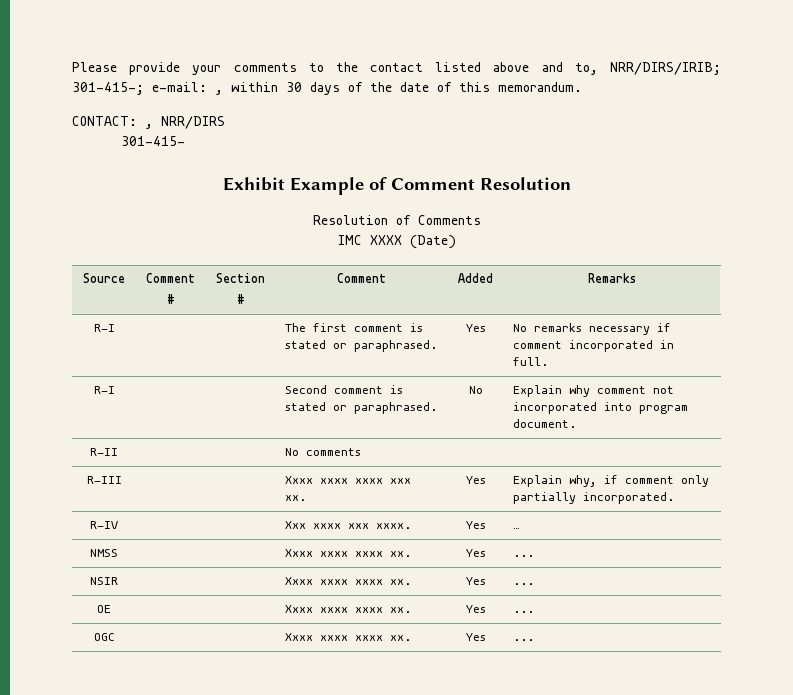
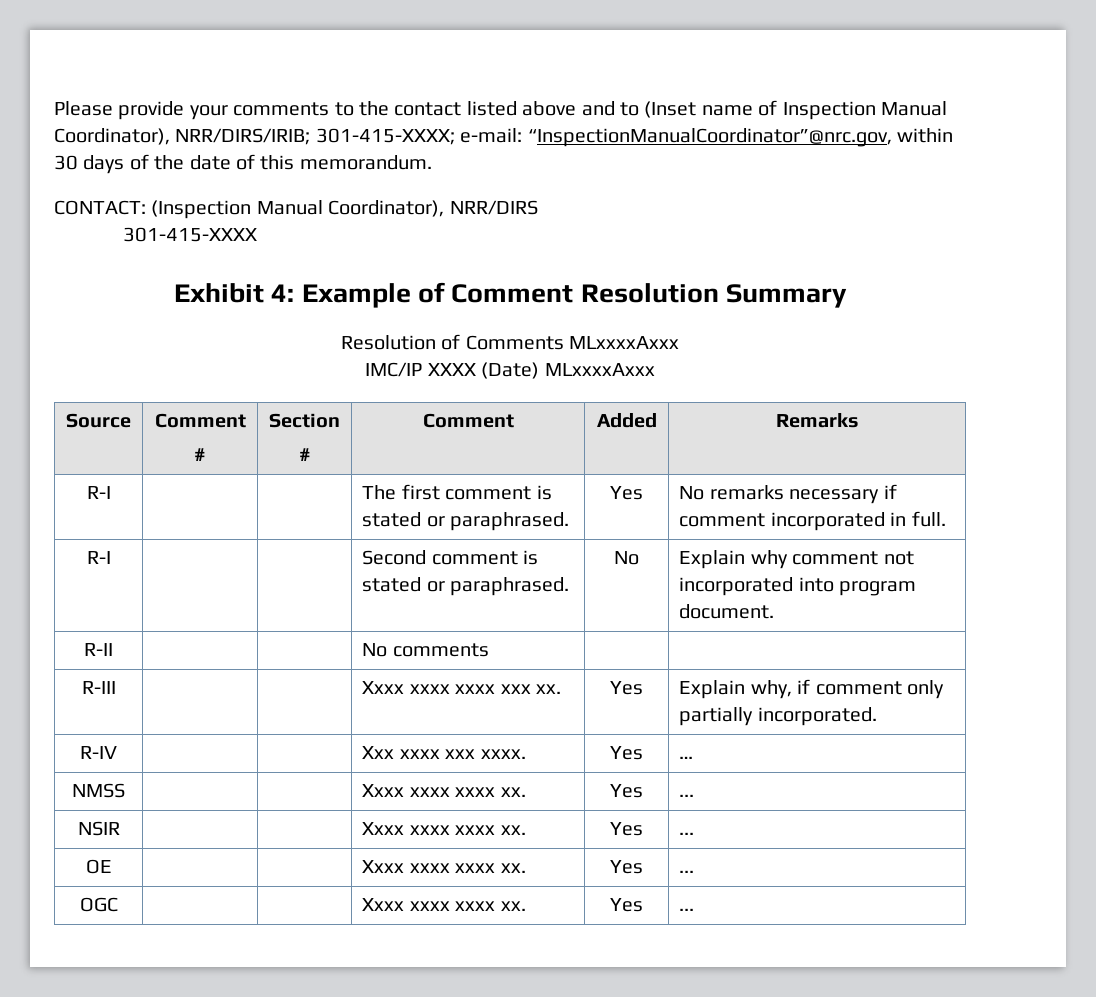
[574,62,721,75] [72,82,223,95] to, NRR/DIRS/IRIB; 301-415-; e-mail: , -> [619,100,947,120] [54,128,892,147] to (Inset name of Inspection Manual Coordinator), NRR/DIRS/IRIB; 301-415-XXXX; e-mail: “InspectionManualCoordinator”@nrc.gov,
[145,124,153,129] , -> [151,200,445,219] (Inspection Manual Coordinator),
[120,136,185,146] 301-415- -> [122,227,257,242] 301-415-XXXX
(285, 184) none -> [271,284,295,302] 4:
(571, 183) none -> [725,284,847,308] Summary
[337,235,362,245] // IMC -> [569,336,680,349] [365,362,423,377] MLxxxxAxxx // IMC/IP
(456, 242) none -> [544,363,655,376] MLxxxxAxxx

